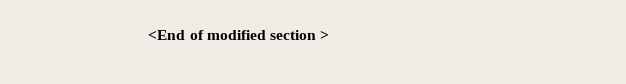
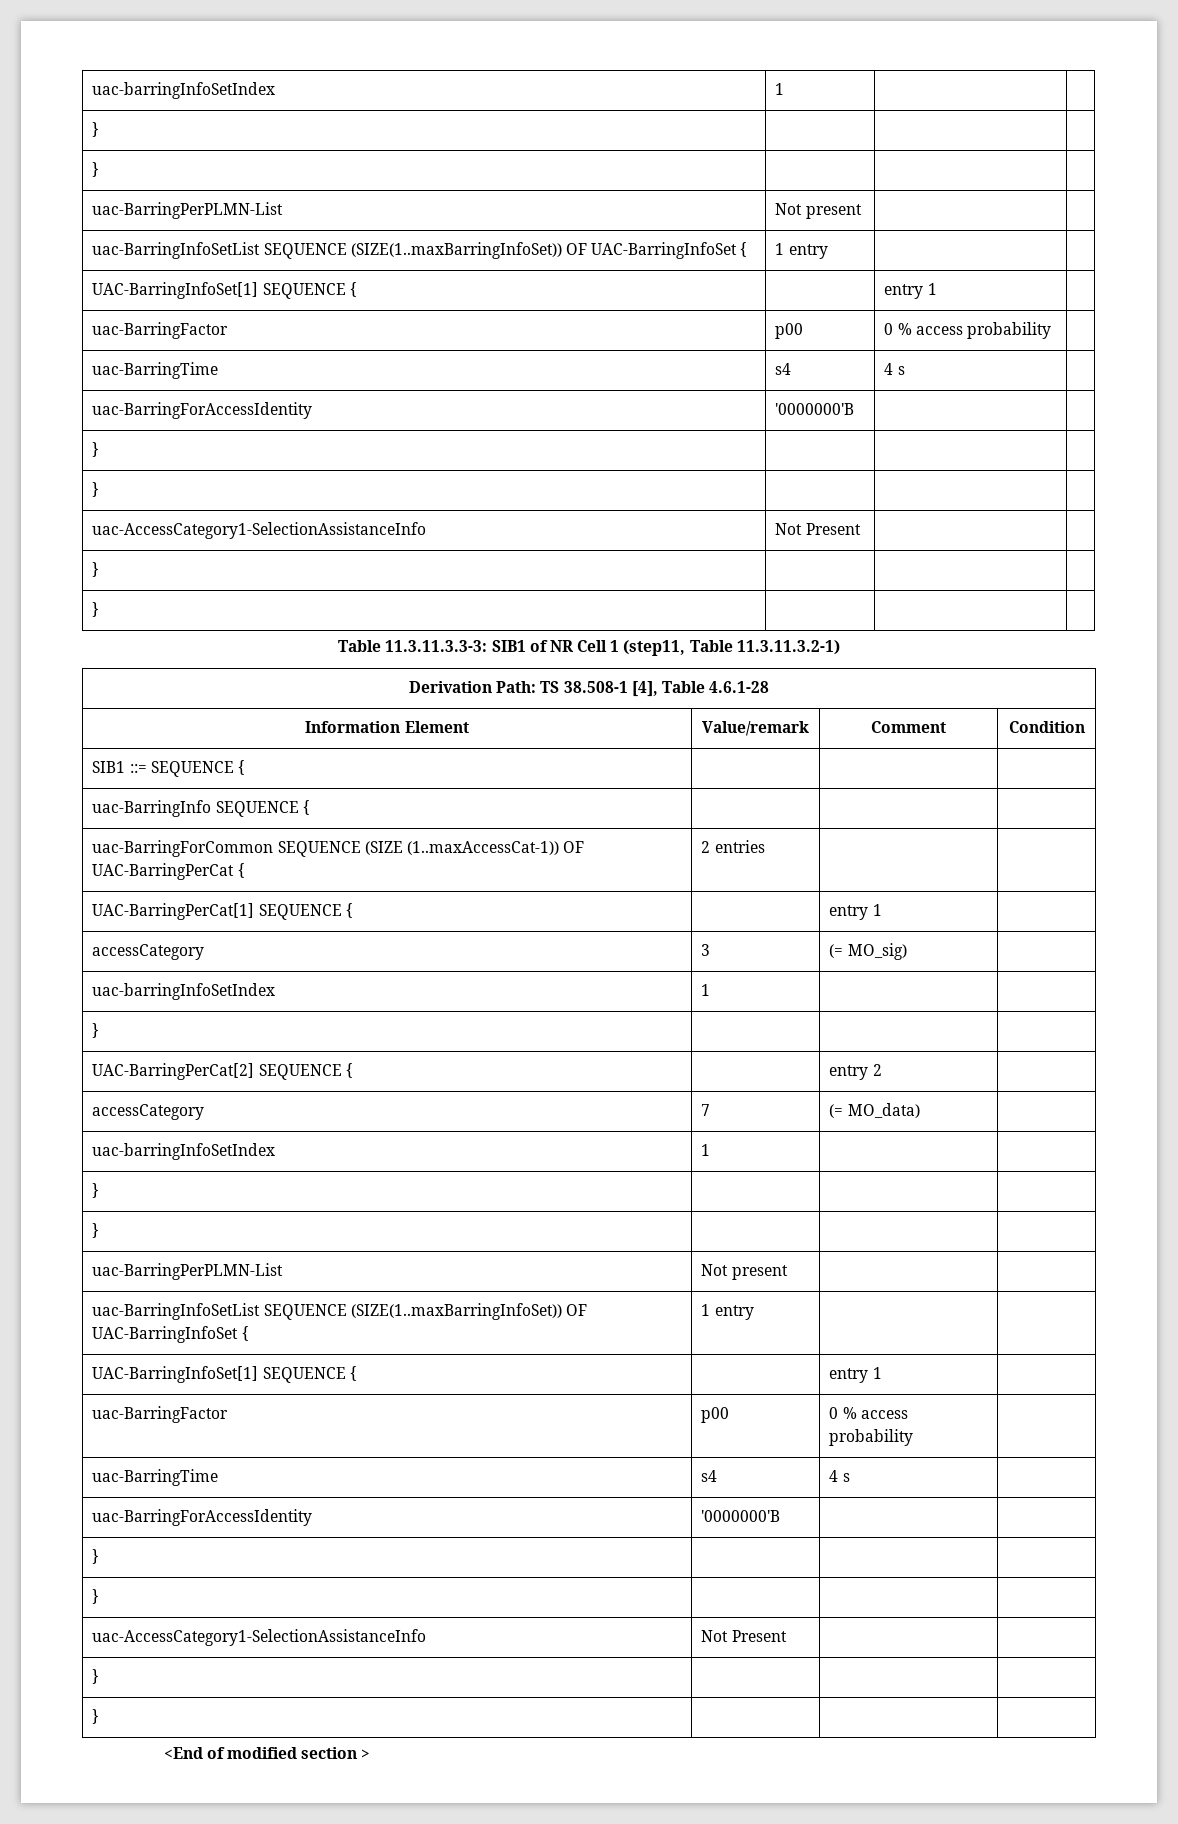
(148, 35) none -> [92,82,276,99] [775,83,785,95] [92,122,100,137] [92,162,100,177] [92,202,284,219] [775,203,862,219] [92,242,748,259] [775,243,828,259] [92,282,357,299] [884,283,937,299] [92,322,229,339] [775,323,804,339] [884,322,1051,339] [92,362,219,379] [775,363,792,375] [884,363,905,375] [92,402,313,419] [775,403,855,415] [92,442,100,457] [92,482,100,497] [92,522,427,539] [775,523,861,535] [92,562,100,577] [92,602,100,617] [338,640,840,656] [408,681,770,697] [305,721,469,733] [702,721,809,736] [871,721,946,733] [1008,721,1085,733] [92,760,245,777] [92,800,310,817] [92,840,585,857] [92,863,245,880] [701,840,765,853] [92,903,353,920] [829,904,882,920] [92,944,205,960] [701,944,711,956] [829,943,907,960] [92,983,276,1000] [701,984,711,996] [92,1023,100,1038] [92,1063,353,1080] [829,1064,882,1080] [92,1104,205,1120] [701,1104,711,1116] [829,1103,920,1118] [92,1143,276,1160] [701,1144,711,1156] [92,1183,100,1198] [92,1223,100,1238] [92,1263,284,1280] [701,1264,788,1280] [92,1303,587,1320] [92,1326,249,1343] [701,1304,754,1320] [92,1366,357,1383] [829,1367,882,1383] [92,1406,229,1423] [701,1407,730,1423] [829,1407,908,1419] [829,1429,914,1446] [92,1469,219,1486] [701,1470,718,1482] [829,1470,850,1482] [92,1509,313,1526] [701,1510,781,1522] [92,1549,100,1564] [92,1589,100,1604] [92,1629,427,1646] [701,1630,787,1642] [92,1669,100,1684] [92,1709,100,1724] uac-barringInfoSetIndex | 1 | | // } | | | // } | | | // uac-BarringPerPLMN-List | Not present | | // uac-BarringInfoSetList SEQUENCE (SIZE(1..maxBarringInfoSet)) OF UAC-BarringInfoSet { | 1 entry | | // UAC-BarringInfoSet[1] SEQUENCE { | | entry 1 | // uac-BarringFactor | p00 | 0 % access probability | // uac-BarringTime | s4 | 4 s | // uac-BarringForAccessIdentity | '0000000'B | | // } | | | // } | | | // uac-AccessCategory1-SelectionAssistanceInfo | Not Present | | // } | | | // } | | | // Table 11.3.11.3.3-3: SIB1 of NR Cell 1 (step11, Table 11.3.11.3.2-1) // Derivation Path: TS 38.508-1 [4], Table 4.6.1-28 // Information Element | Value/remark | Comment | Condition // SIB1 ::= SEQUENCE { | | | // uac-BarringInfo SEQUENCE { | | | // uac-BarringForCommon SEQUENCE (SIZE (1..maxAccessCat-1)) OF UAC-BarringPerCat { | 2 entries | | // UAC-BarringPerCat[1] SEQUENCE { | | entry 1 | // accessCategory | 3 | (= MO_sig) | // uac-barringInfoSetIndex | 1 | | // } | | | // UAC-BarringPerCat[2] SEQUENCE { | | entry 2 | // accessCategory | 7 | (= MO_data) | // uac-barringInfoSetIndex | 1 | | // } | | | // } | | | // uac-BarringPerPLMN-List | Not present | | // uac-BarringInfoSetList SEQUENCE (SIZE(1..maxBarringInfoSet)) OF UAC-BarringInfoSet { | 1 entry | | // UAC-BarringInfoSet[1] SEQUENCE { | | entry 1 | // uac-BarringFactor | p00 | 0 % access probability | // uac-BarringTime | s4 | 4 s | // uac-BarringForAccessIdentity | '0000000'B | | // } | | | // } | | | // uac-AccessCategory1-SelectionAssistanceInfo | Not Present | | // } | | | // } | | | //

